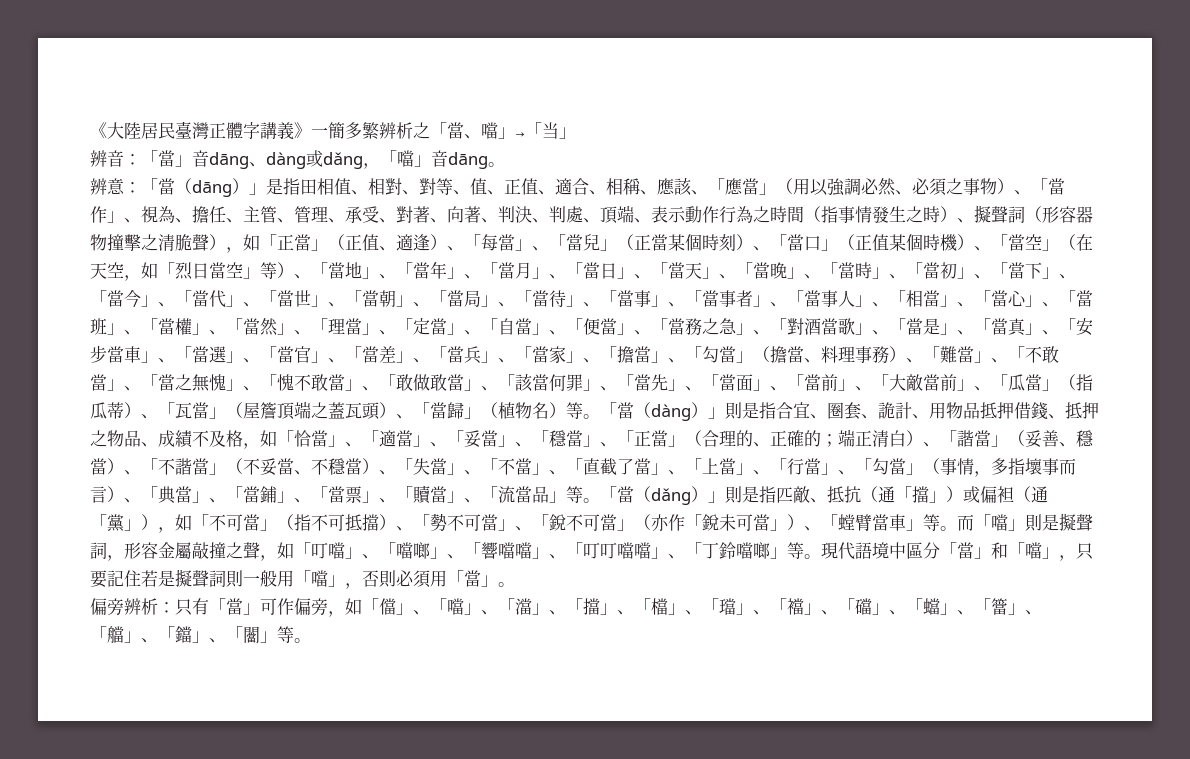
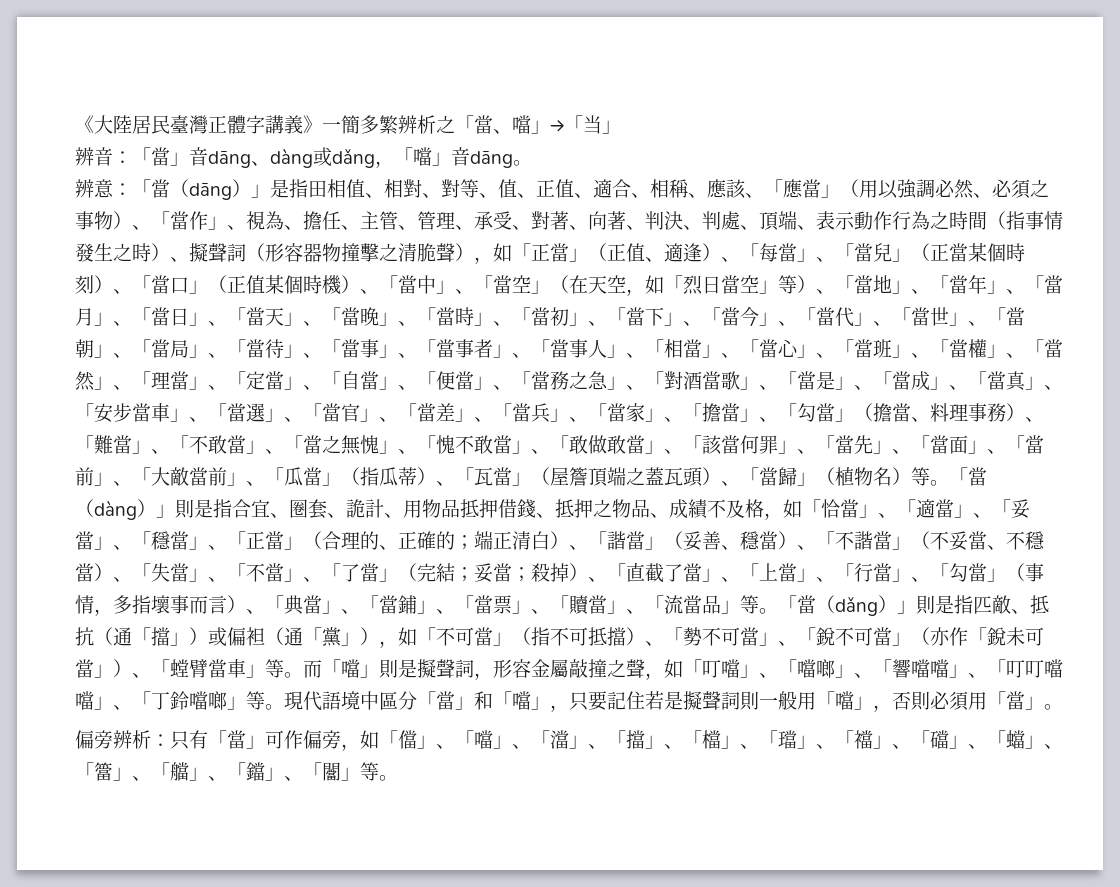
(1025, 242) none -> [417,275,512,294] 中」、「當
(1008, 326) none -> [911,371,1006,391] 成」、「當
(583, 465) none -> [341,563,626,583] 了當」（完結；妥當；殺掉）、「

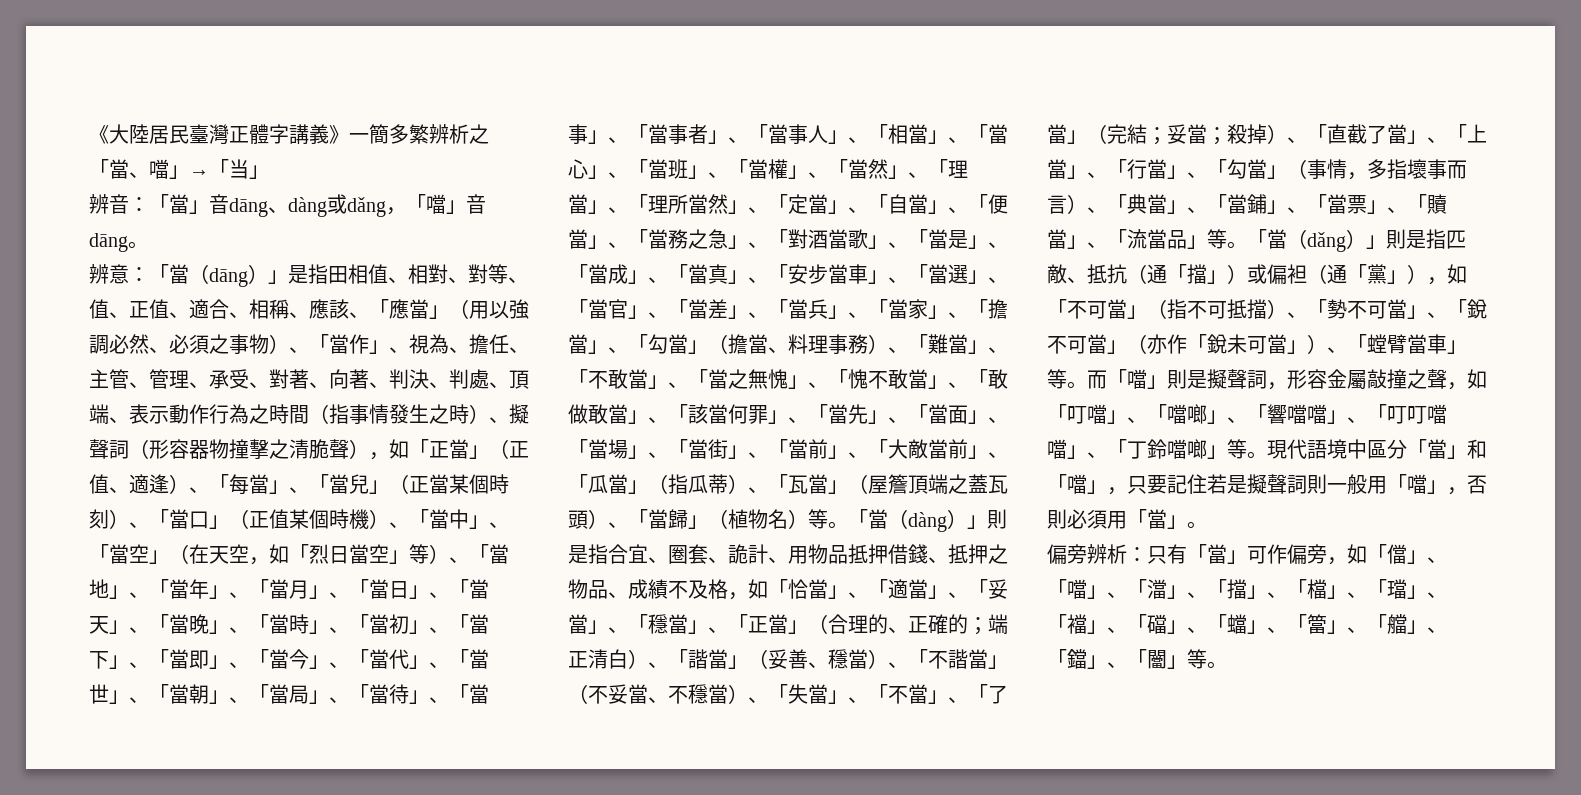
(740, 316) none -> [189,649,289,669] 即」、「當
(246, 379) none -> [648,194,788,214] 理所當然」、「
(1044, 444) none -> [608,439,808,459] 場」、「當街」、「當

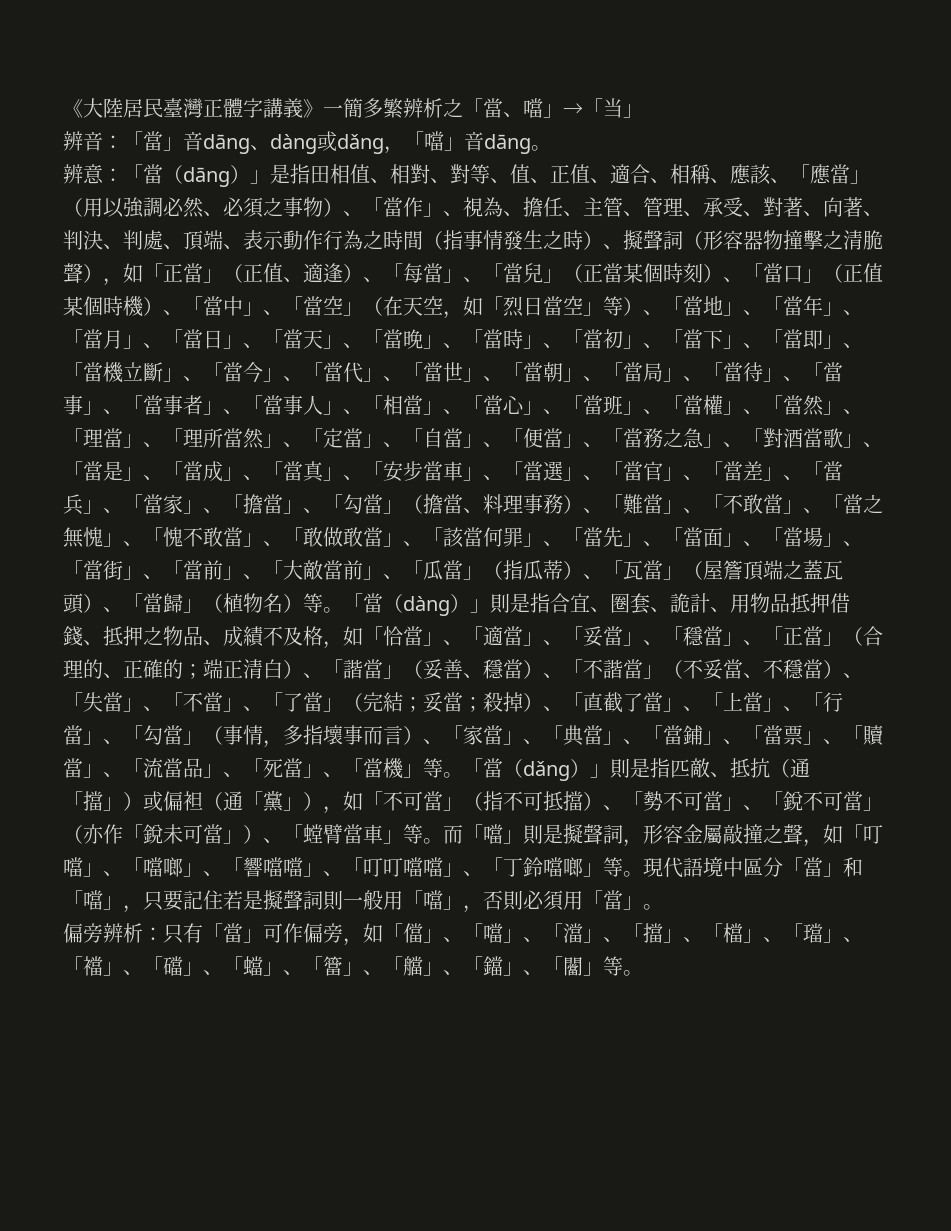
(289, 659) none -> [103,362,243,383] 機立斷」、「當
(1127, 203) none -> [463,725,563,745] 家當」、「
(1207, 242) none -> [223,758,423,779] 、「死當」、「當機」

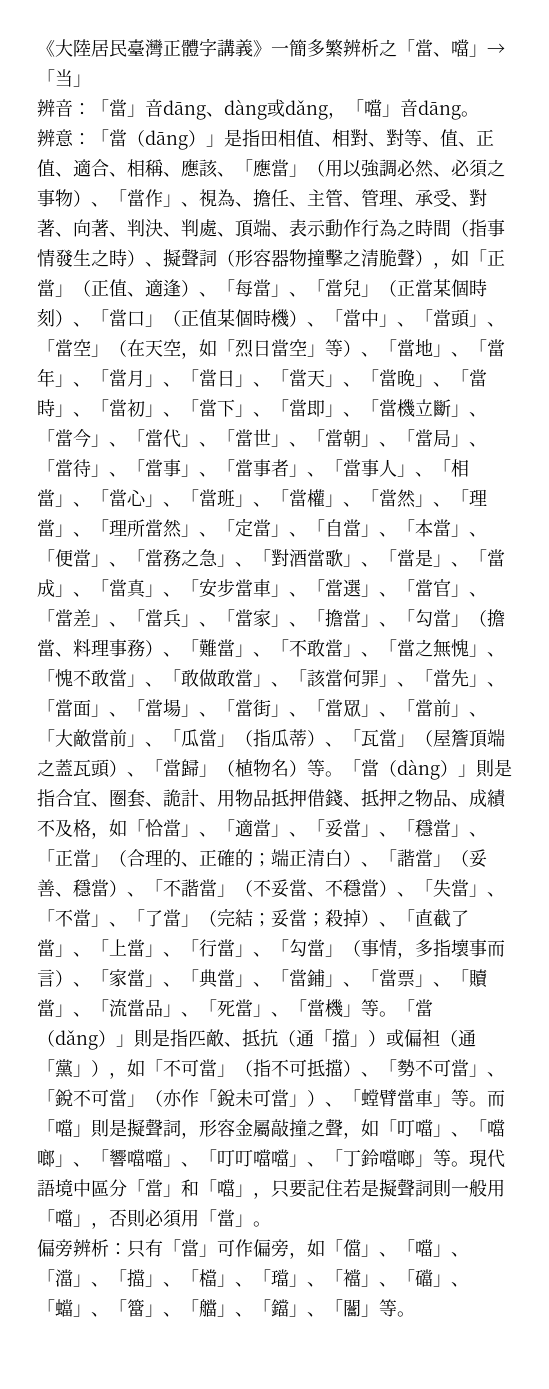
(323, 306) none -> [451,309,505,328] [37,339,73,357] 頭」、「當
(523, 437) none -> [415,519,487,537] [37,549,55,565] 本當」、「
(203, 570) none -> [343,699,433,717] 眾」、「當

